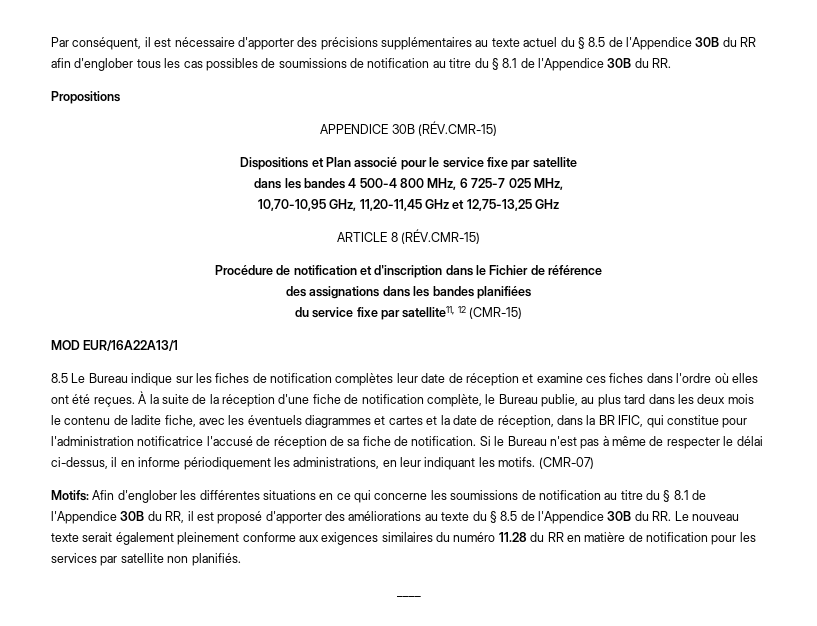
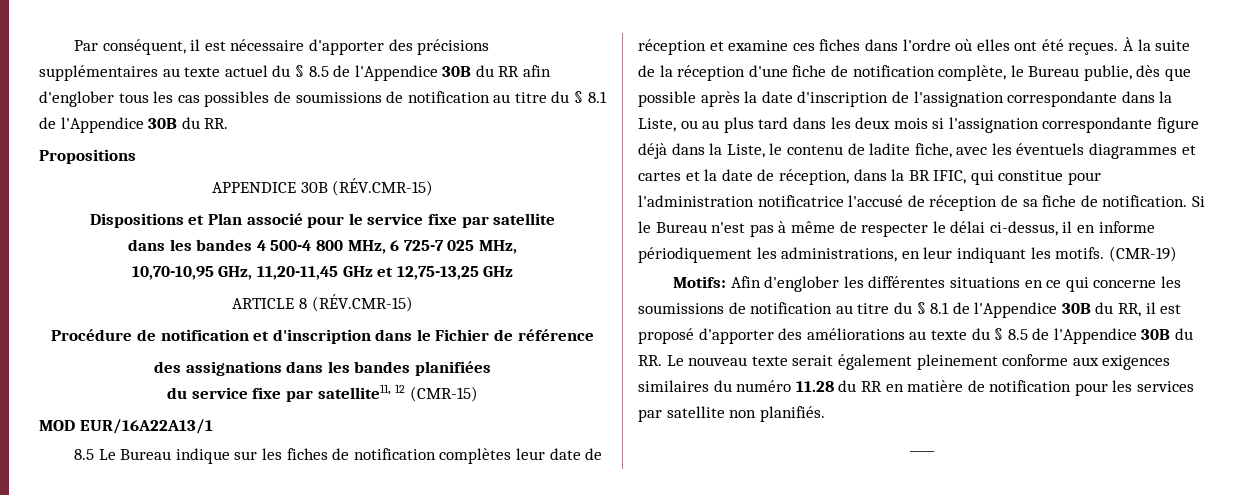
(578, 400) none -> [1136,65,1192,81] [638,91,1173,107] [638,118,698,132] dès que possible après la date d'inscription de l'assignation correspondante dans la Liste, ou
(754, 399) none -> [932,117,1200,133] [638,143,765,159] si l'assignation correspondante figure déjà dans la Liste,
[538,457,594,469] (CMR-07) -> [1108,246,1177,262] (CMR-19)

